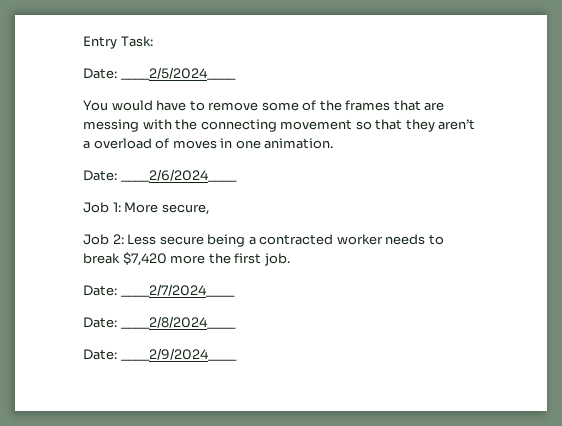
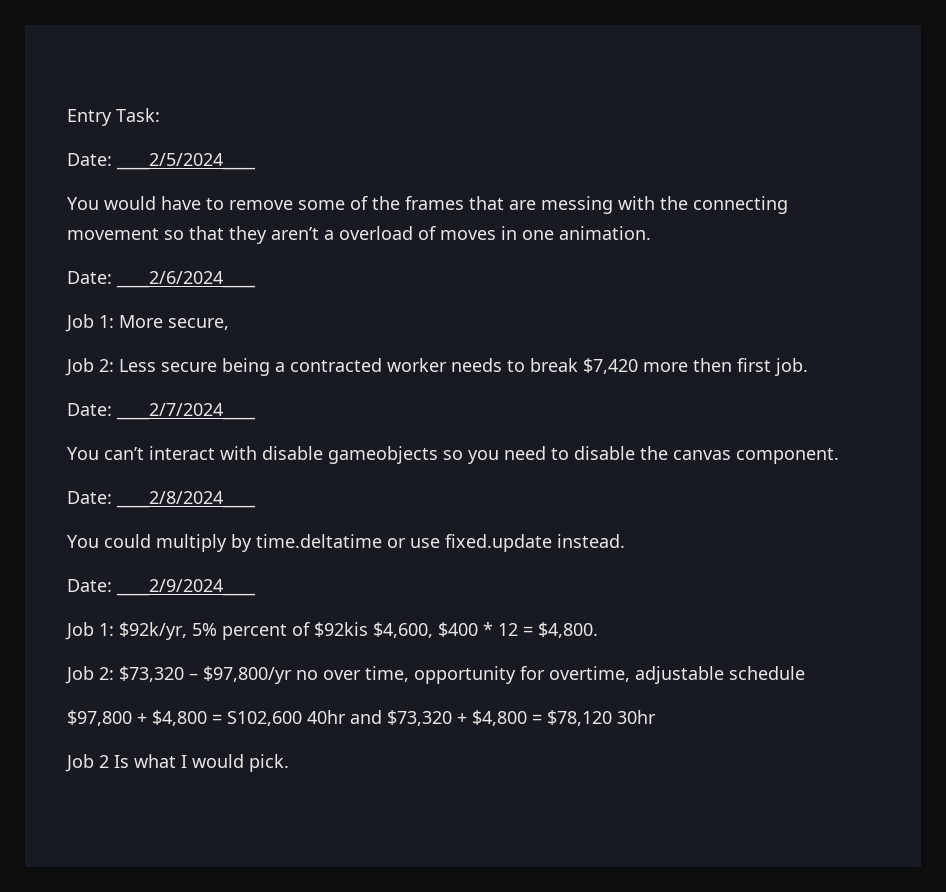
[208,253,231,264] the -> [693,358,732,372] then
[83,316,236,329] [83,348,237,361] Date: ____2/8/2024____ // Date: ____2/9/2024____ -> [67,446,839,464] [67,491,256,508] [67,534,625,552] [67,579,256,596] [65,622,598,640] [65,666,805,684] [67,710,656,726] [65,754,289,772] You can’t interact with disable gameobjects so you need to disable the canvas component. // Date: ____2/8/2024____ // You could multiply by time.deltatime or use fixed.update instead. // Date: ____2/9/2024____ // Job 1: $92k/yr, 5% percent of $92kis $4,600, $400 * 12 = $4,800. // Job 2: $73,320 – $97,800/yr no over time, opportunity for overtime, adjustable schedule // $97,800 + $4,800 = S102,600 40hr and $73,320 + $4,800 = $78,120 30hr // Job 2 Is what I would pick.

